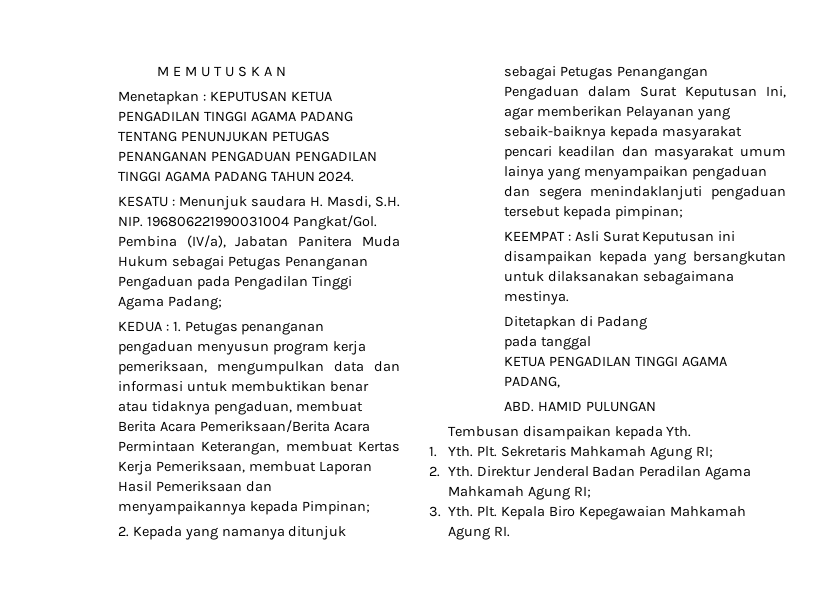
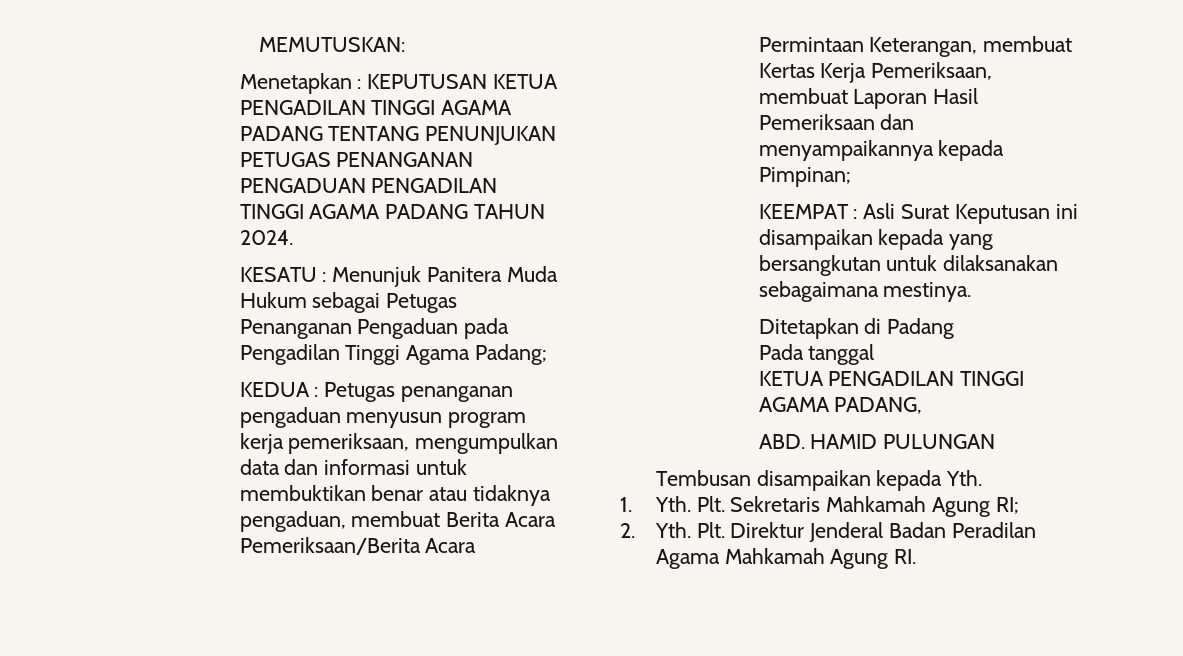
[157,66,286,77] M E M U T U S K A N -> [259,37,405,52] MEMUTUSKAN:
[250,196,401,208] [117,215,377,230] [117,235,289,248] saudara H. Masdi, S.H. NIP. 196806221990031004 Pangkat/Gol. Pembina (IV/a), Jabatan -> (422, 276) none
[172,321,181,332] 1. -> (319, 392) none
[117,526,347,540] [503,66,708,80] [503,86,786,100] [503,106,730,120] [503,126,742,140] [503,146,786,160] [503,166,767,180] [503,186,786,200] [503,206,683,220] // 2. Kepada yang namanya ditunjuk sebagai Petugas Penangangan Pengaduan dalam Surat Keputusan Ini, agar memberikan Pelayanan yang sebaik-baiknya kepada masyarakat pencari keadilan dan masyarakat umum lainya yang menyampaikan pengaduan dan segera menindaklanjuti pengaduan tersebut kepada pimpinan; -> (851, 177) none
[503,336,537,350] pada -> [758,344,804,360] Pada
(473, 471) none -> [696,522,725,538] Plt.
[573,486,591,498] [429,506,746,520] [448,526,491,540] RI; // 3. Yth. Plt. Kepala Biro Kepegawaian Mahkamah Agung -> (889, 559) none

